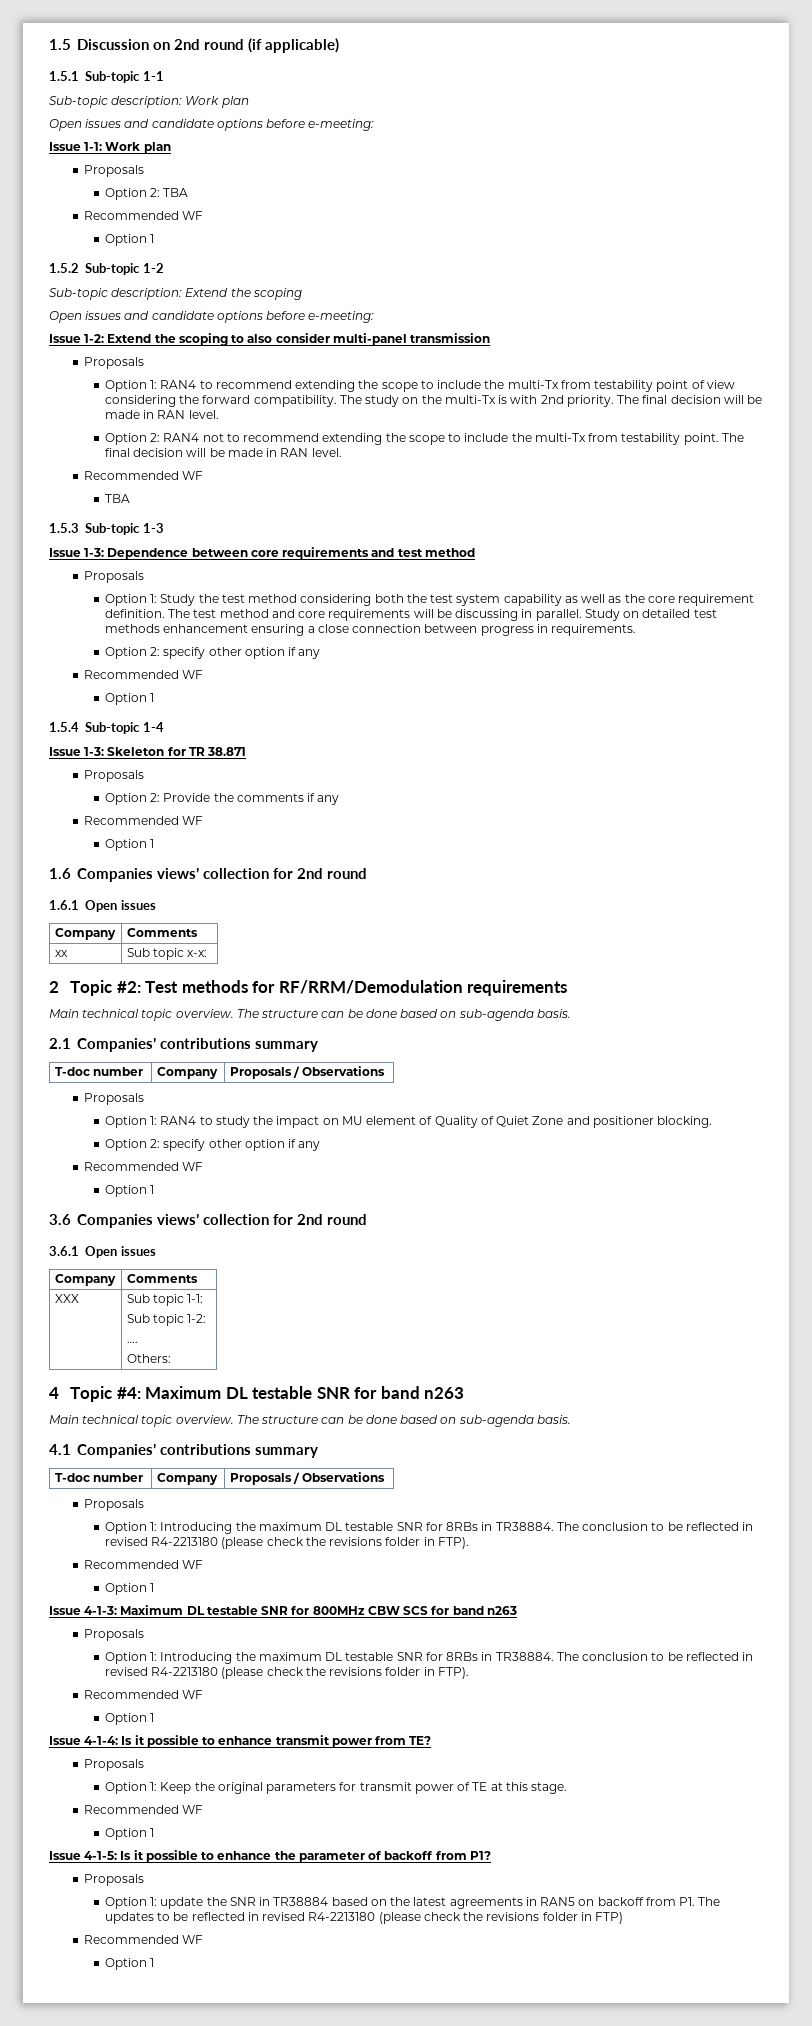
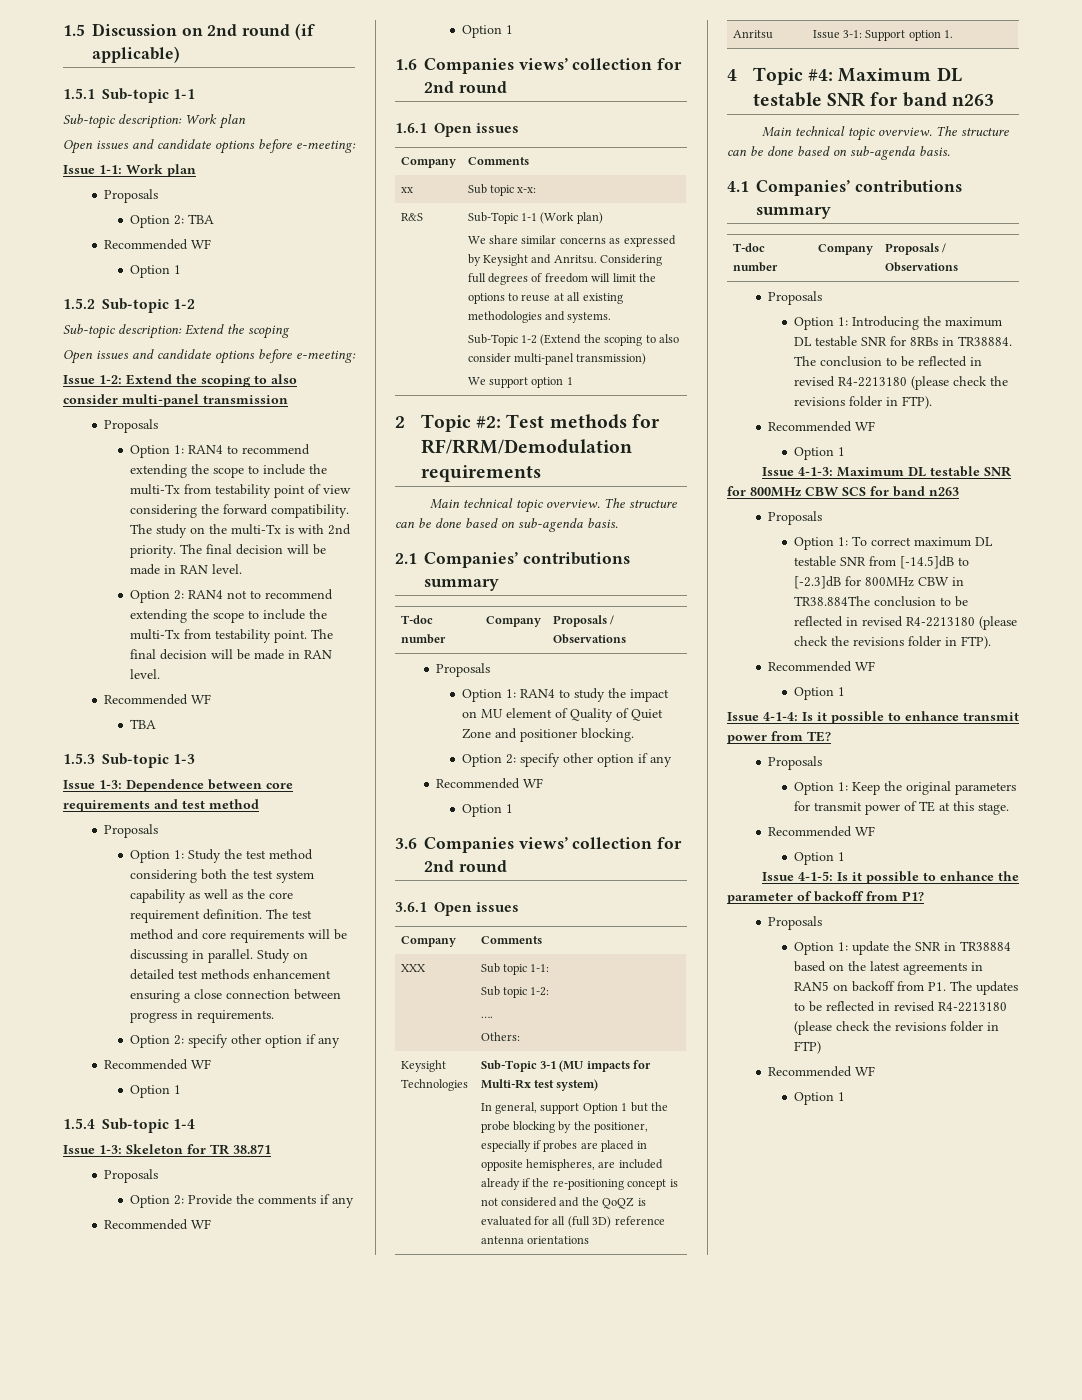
(208, 953) none -> [400,213,423,221] [467,212,603,224] [467,235,676,247] [467,254,663,266] [467,273,656,285] [467,292,623,304] [467,311,612,323] [467,334,679,346] [467,353,647,365] [467,377,573,388] // R&S | Sub-Topic 1-1 (Work plan) // We share similar concerns as expressed by Keysight and Anritsu. Considering full degrees of freedom will limit the options to reuse at all existing methodologies and systems. // Sub-Topic 1-2 (Extend the scoping to also consider multi-panel transmission) // We support option 1
(171, 1358) none -> [400,1060,446,1072] [400,1079,468,1091] [480,1060,652,1072] [480,1079,599,1091] [480,1102,668,1114] [480,1121,649,1133] [480,1140,647,1152] [480,1159,663,1171] [480,1178,678,1190] [480,1197,646,1209] [480,1216,665,1228] [480,1236,590,1244] [732,30,773,39] [812,30,954,41] // Keysight Technologies | Sub-Topic 3-1 (MU impacts for Multi-Rx test system) // In general, support Option 1 but the probe blocking by the positioner, especially if probes are placed in opposite hemispheres, are included already if the re-positioning concept is not considered and the QoQZ is evaluated for all (full 3D) reference antenna orientations // Anritsu | Issue 3-1: Support option 1.
[160,1652,579,1664] Introducing the maximum DL testable SNR for 8RBs in TR38884. The -> [852,536,994,547] [794,556,970,569] [794,576,965,589] [794,596,871,606] To correct maximum DL testable SNR from [-14.5]dB to [-2.3]dB for 800MHz CBW in TR38.884The

